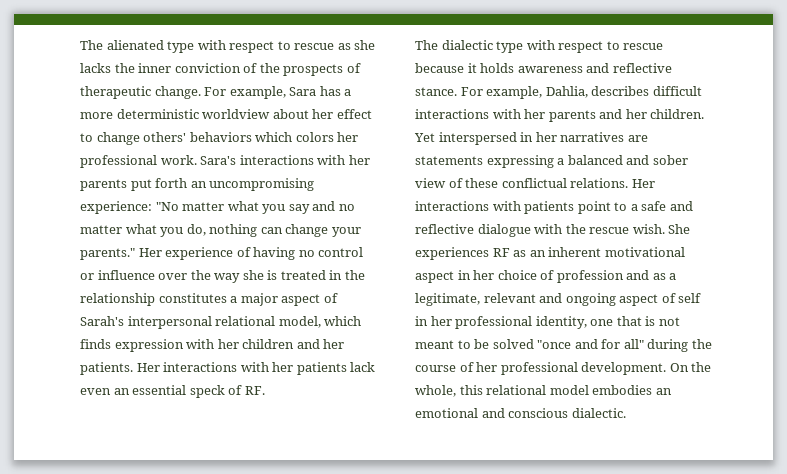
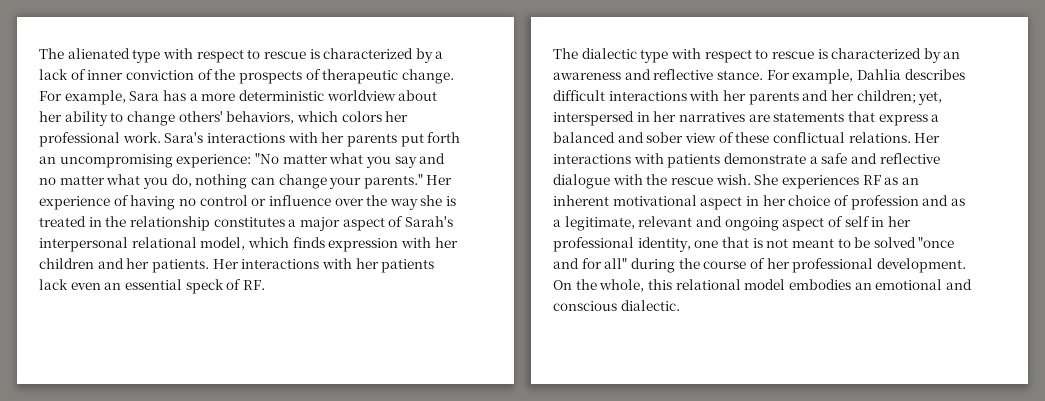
[337,40,376,50] [80,63,135,73] as she lacks the -> [309,48,444,63] [39,69,86,80] is characterized by a lack of
[336,109,372,119] effect -> [64,111,108,126] ability
[189,132,252,142] behaviors -> [226,111,295,124] behaviors,
[415,63,515,73] because it holds -> [817,48,961,63] is characterized by an
[545,86,588,98] Dahlia, -> [856,69,901,80] Dahlia
[650,109,705,119] [414,133,435,142] children. Yet -> [856,90,943,105] children; yet,
[486,155,554,168] expressing -> [847,111,928,126] that express
[577,201,628,214] point to -> [723,153,806,164] demonstrate

